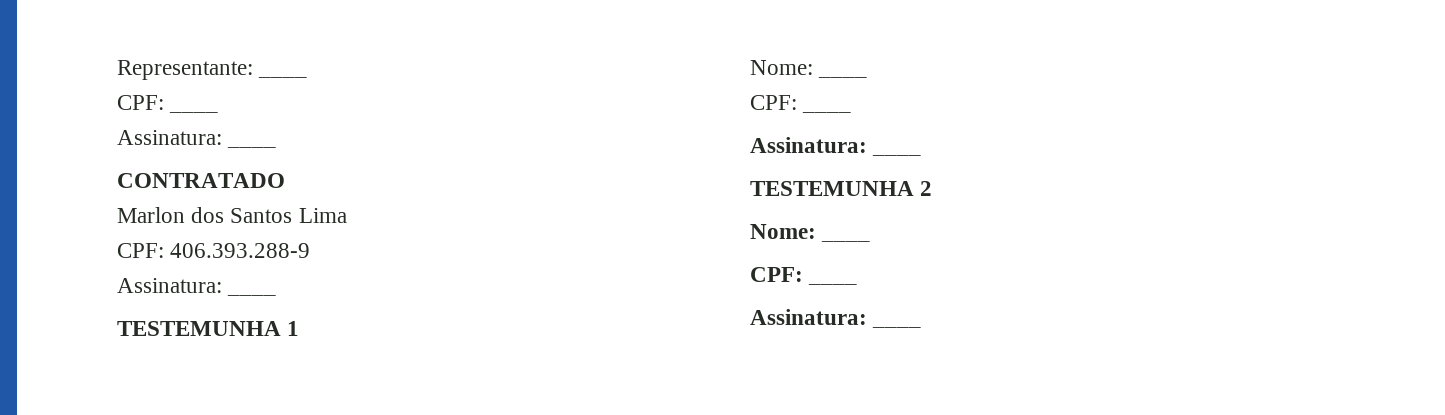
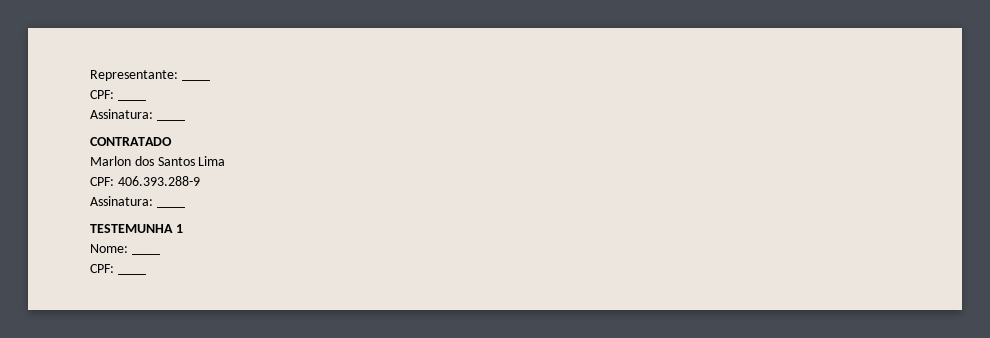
[750,137,867,153] [872,153,922,156] [750,181,933,196] [750,224,816,239] [821,239,871,242] [750,267,803,282] [808,282,858,285] [750,309,867,325] [872,325,922,328] // Assinatura: ____ // TESTEMUNHA 2 // Nome: ____ // CPF: ____ // Assinatura: ____ -> (146, 274) none

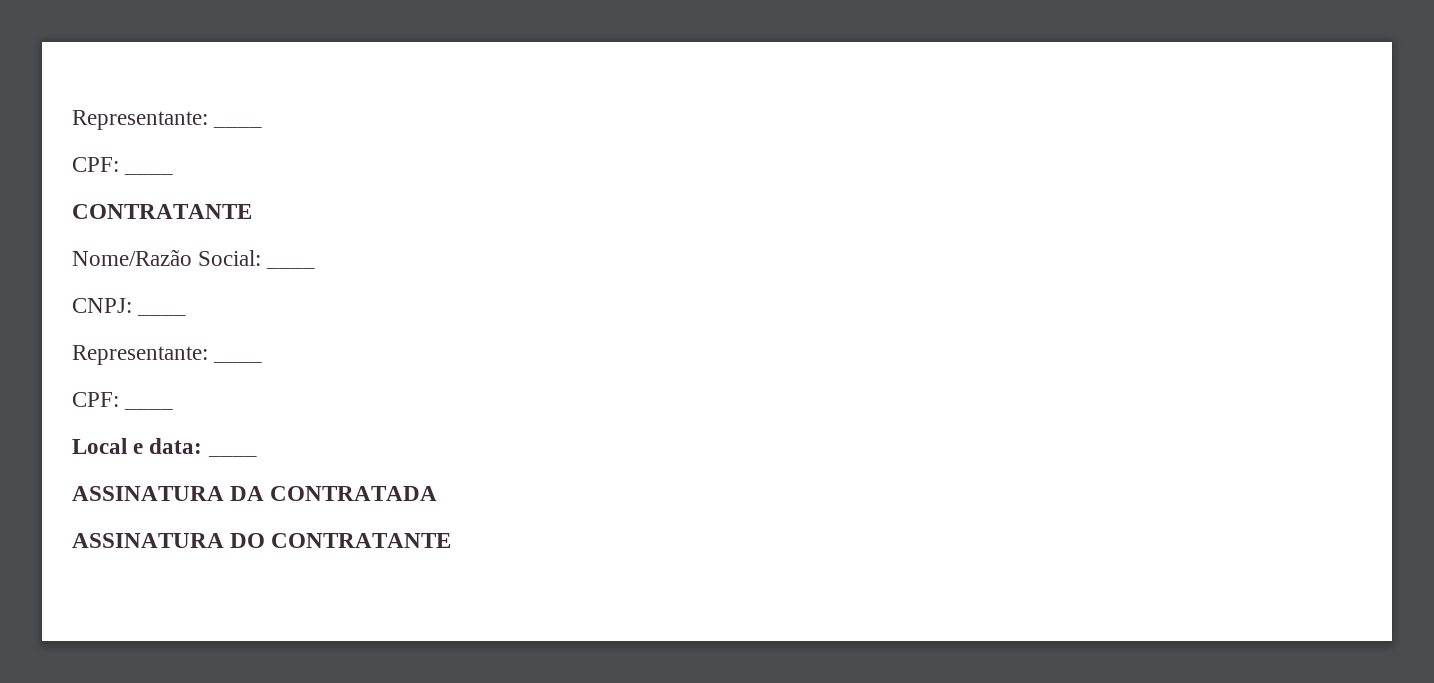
[90,70,210,81] [90,90,114,99] [117,99,146,101] [90,109,153,119] [156,119,185,121] [90,137,172,146] [90,156,226,166] [90,176,200,186] [90,196,153,206] [156,206,185,208] [90,224,183,233] [90,244,128,253] [131,253,160,255] [90,264,114,273] [117,273,146,275] Representante: ____ // CPF: ____ // Assinatura: ____ // CONTRATADO // Marlon dos Santos Lima // CPF: 406.393.288-9 // Assinatura: ____ // TESTEMUNHA 1 // Nome: ____ // CPF: ____ -> [72,110,263,130] [72,157,119,172] [124,172,174,175] [72,204,252,219] [72,249,262,266] [266,266,316,269] [72,298,132,313] [137,313,187,316] [72,345,263,365] [72,392,119,407] [124,407,174,410] [72,438,203,454] [207,454,257,457] [72,486,438,501] [72,533,452,548] Representante: ____ // CPF: ____ // CONTRATANTE // Nome/Razão Social: ____ // CNPJ: ____ // Representante: ____ // CPF: ____ // Local e data: ____ // ASSINATURA DA CONTRATADA // ASSINATURA DO CONTRATANTE

